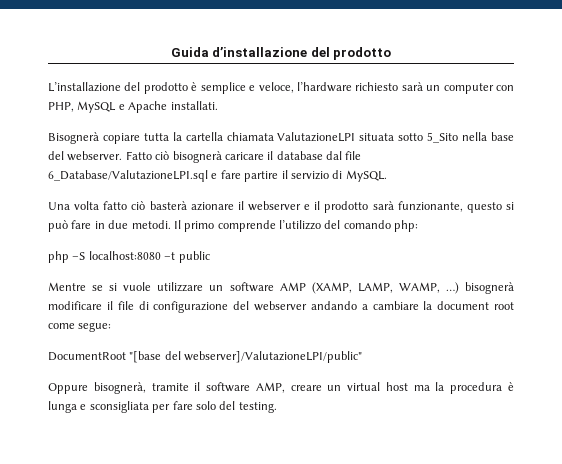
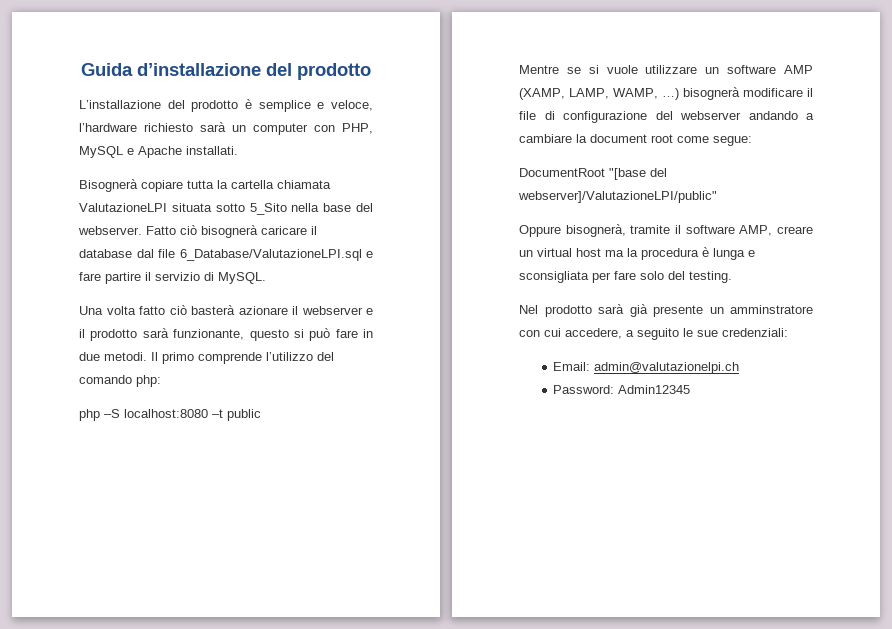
(277, 407) none -> [519,304,813,317] [519,328,788,340] [553,362,740,374] [553,385,691,394] // Nel prodotto sarà già presente un amminstratore con cui accedere, a seguito le sue credenziali: // Email: admin@valutazionelpi.ch // Password: Admin12345

